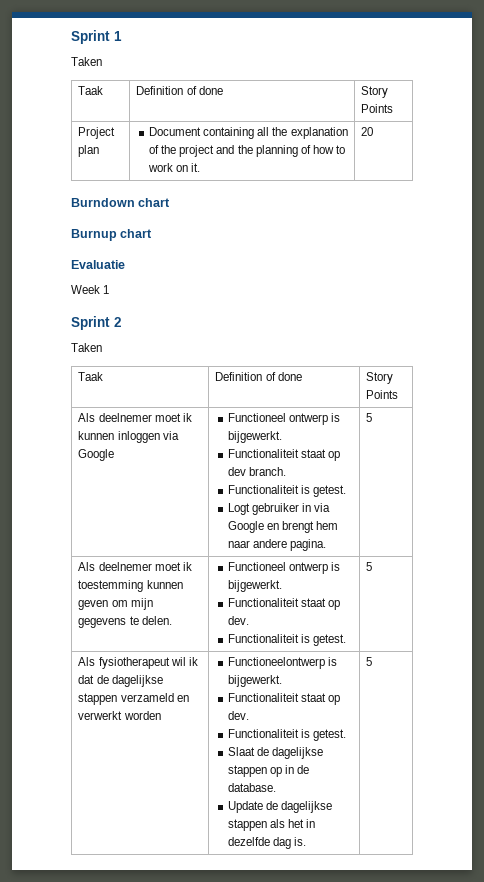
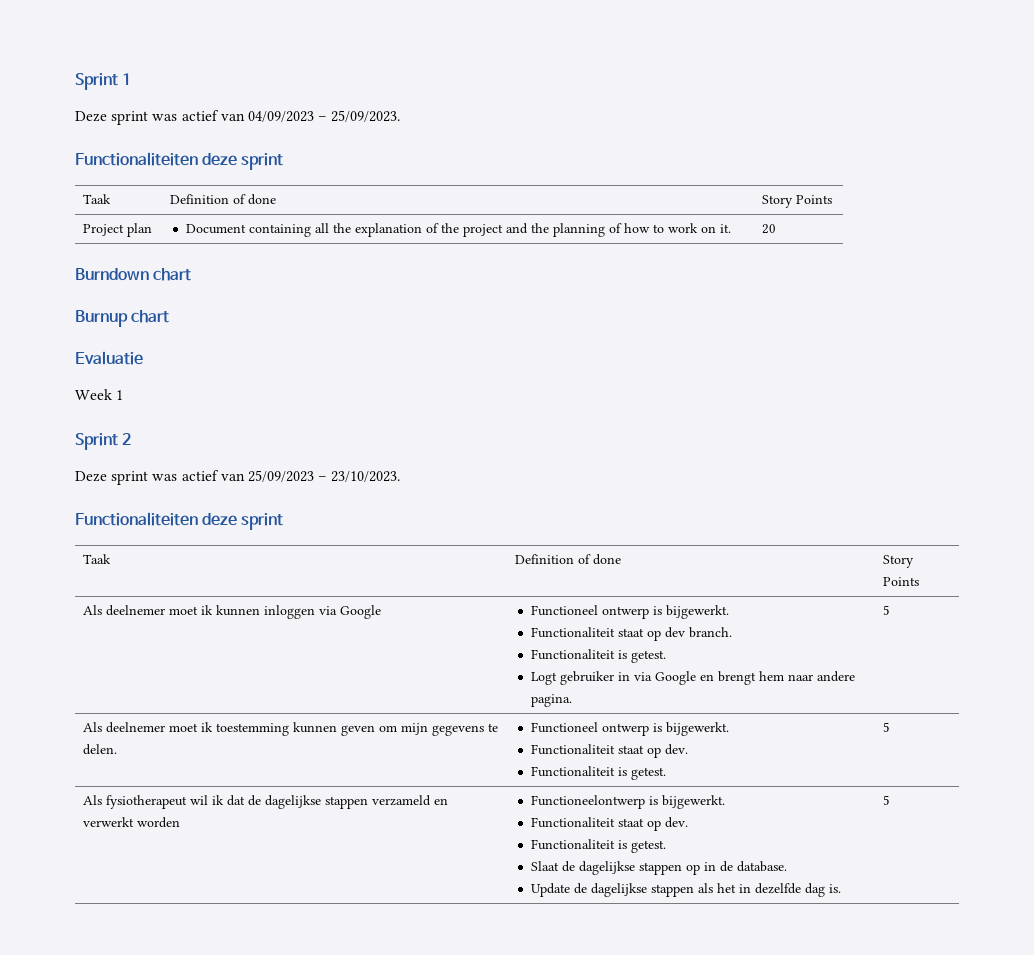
[71,57,102,66] Taken -> [75,110,401,125] [75,152,284,170] Deze sprint was actief van 04/09/2023 – 25/09/2023. // Functionaliteiten deze sprint
[71,343,102,352] Taken -> [75,470,401,485] [75,512,284,530] Deze sprint was actief van 25/09/2023 – 23/10/2023. // Functionaliteiten deze sprint

